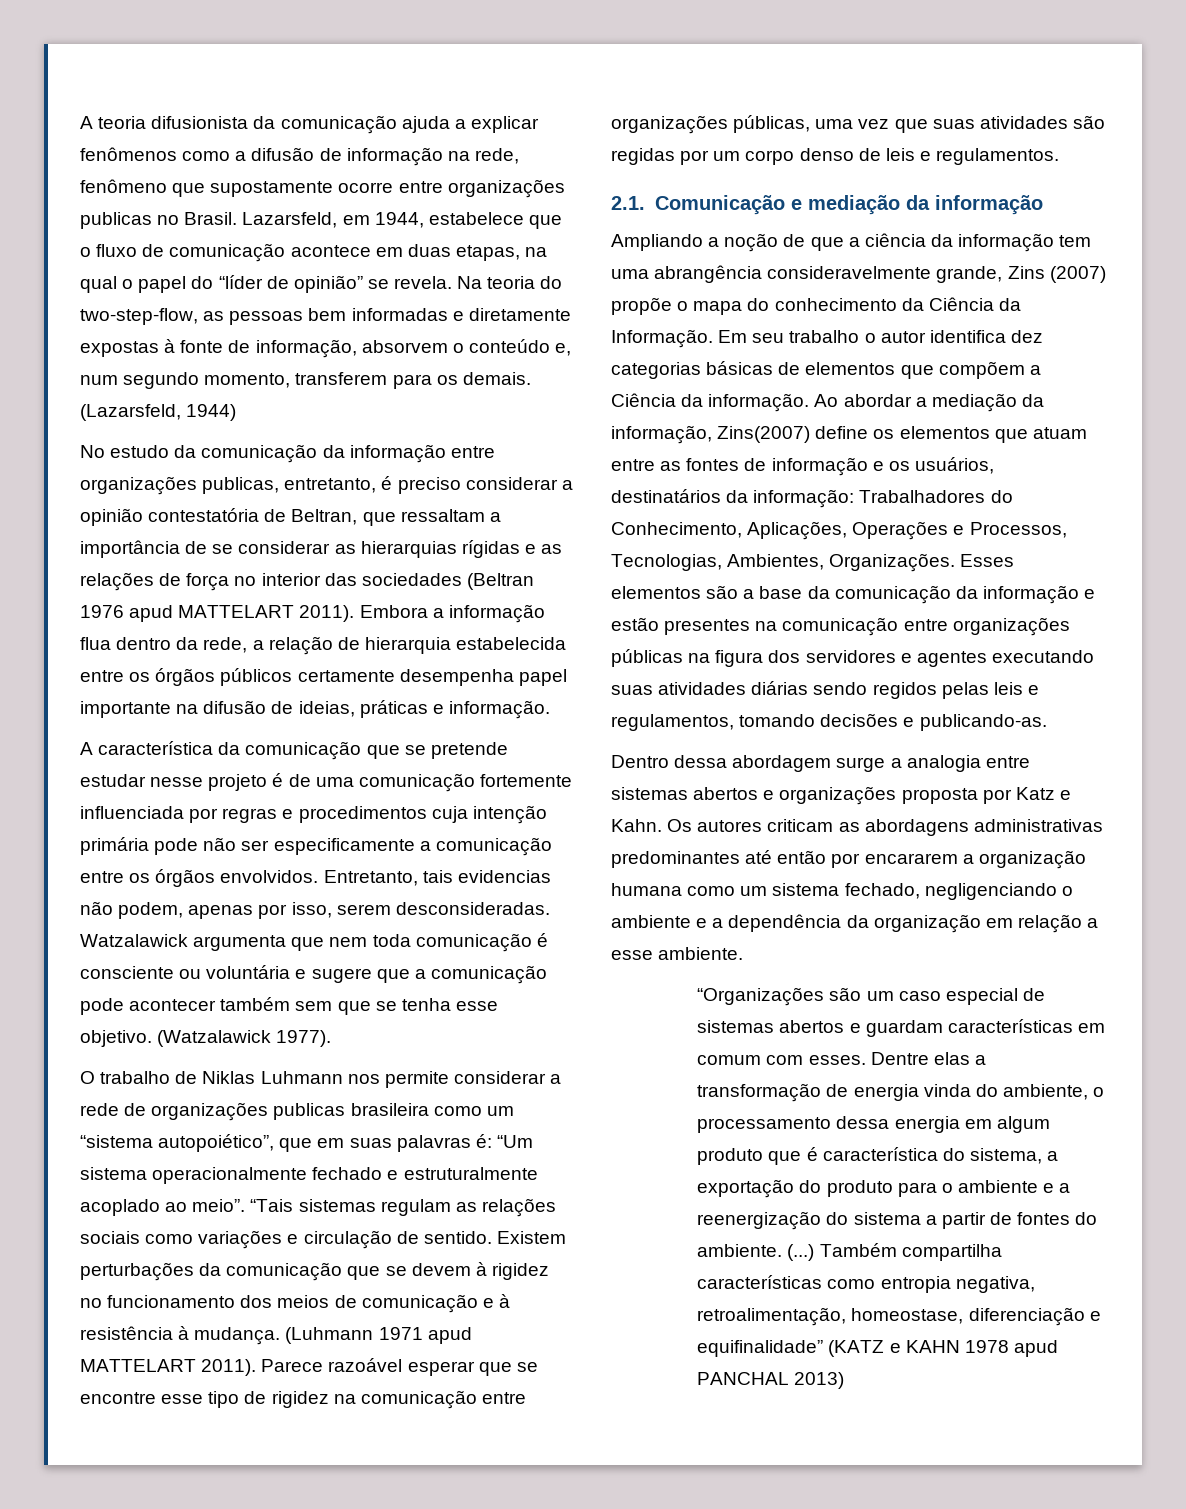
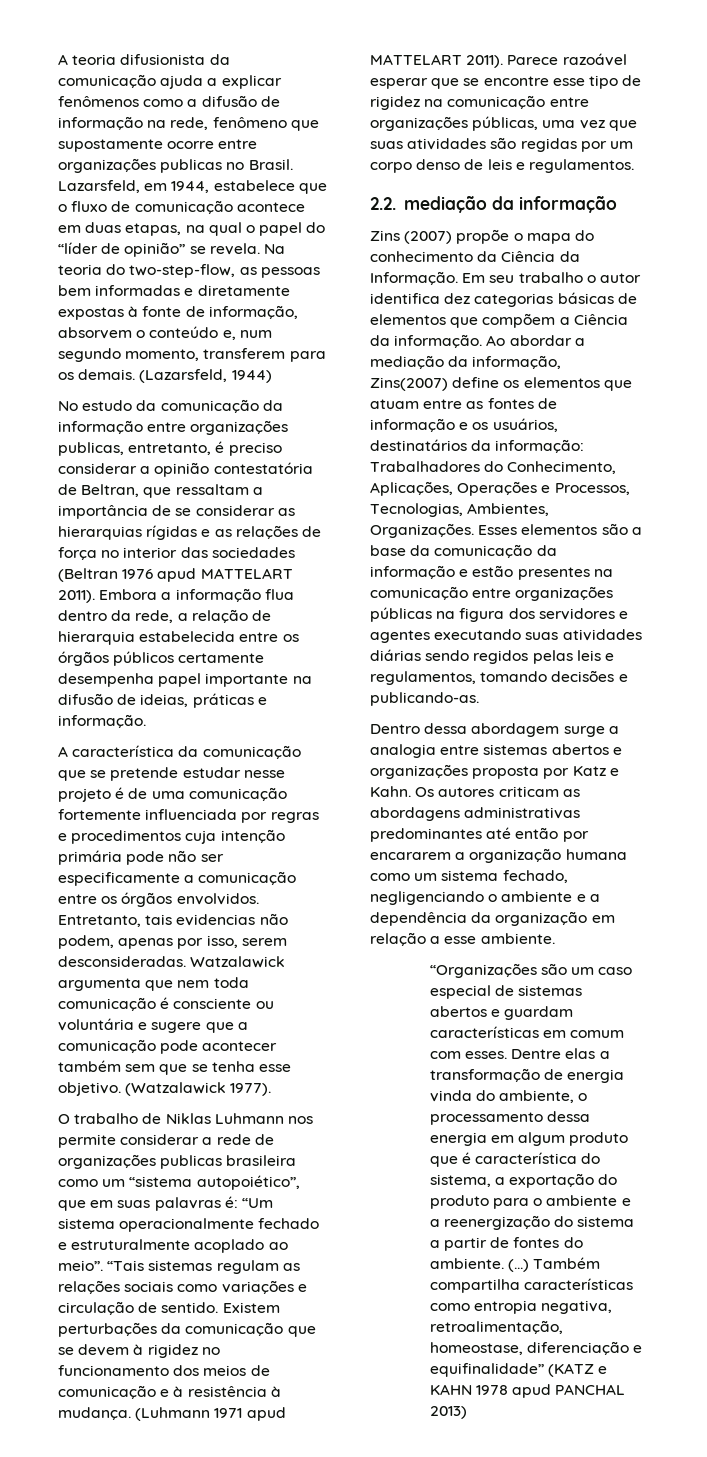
[611,195,802,215] 2.1. Comunicação e -> [370,197,396,210] 2.2.
[611,233,1092,252] [611,265,1003,283] Ampliando a noção de que a ciência da informação tem uma abrangência consideravelmente grande, -> (617, 204) none

